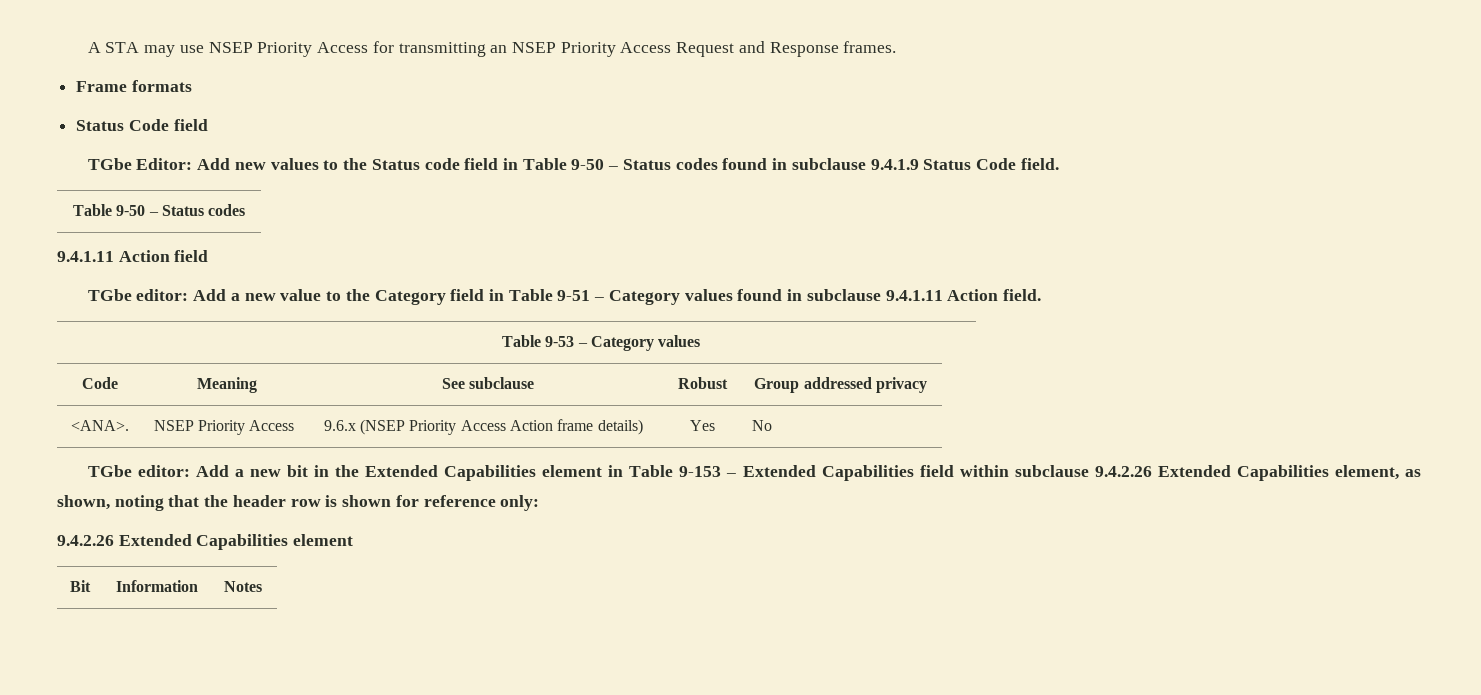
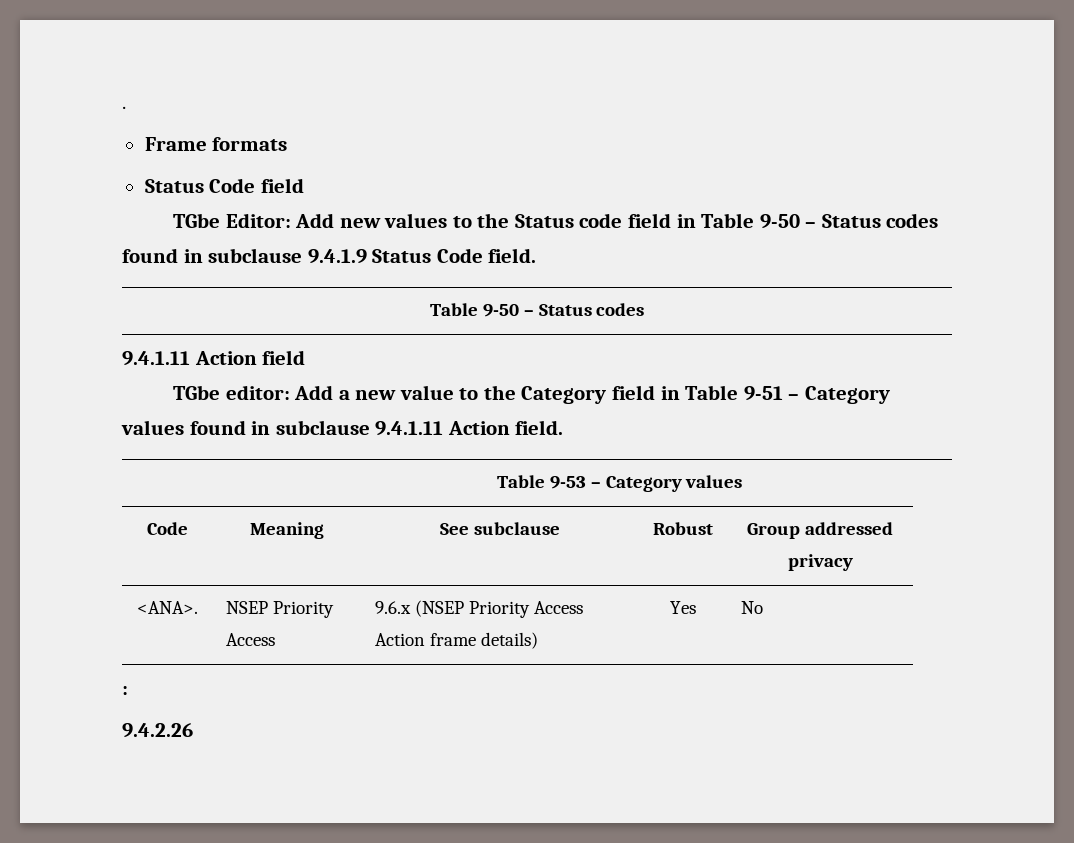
[87,41,897,57] A STA may use NSEP Priority Access for transmitting an NSEP Priority Access Request and Response frames. -> [122,106,126,109] .
[87,465,1421,481] [57,495,540,511] [57,534,354,550] [69,580,91,592] [115,580,198,592] [223,581,262,592] TGbe editor: Add a new bit in the Extended Capabilities element in Table 9-153 – Extended Capabilities field within subclause 9.4.2.26 Extended Capabilities element, as shown, noting that the header row is shown for reference only: // 9.4.2.26 Extended Capabilities element // Bit | Information | Notes -> [122,686,128,695] [122,723,193,738] : // 9.4.2.26

